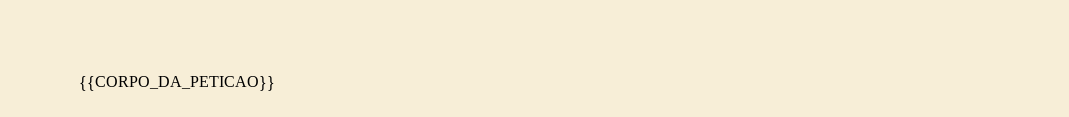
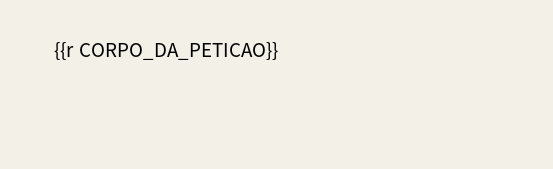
[79,76,275,91] {{CORPO_DA_PETICAO}} -> [54,42,278,60] {{r CORPO_DA_PETICAO}}

